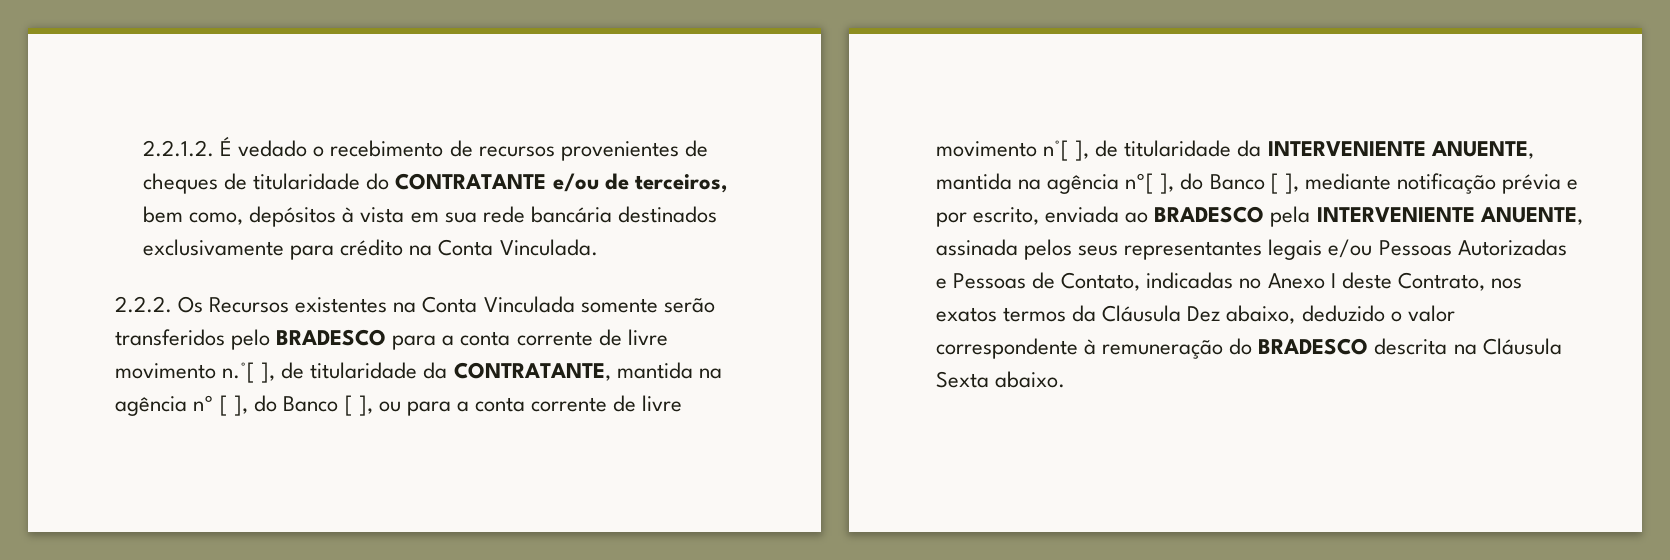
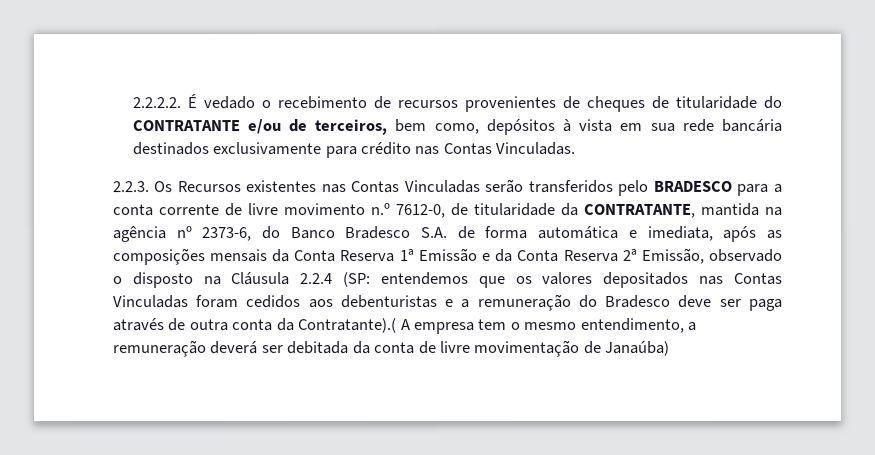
[143,140,215,157] 2.2.1.2. -> [131,97,181,109] 2.2.2.2.
[409,239,598,256] [115,296,658,313] na Conta Vinculada. // 2.2.2. Os Recursos existentes na Conta Vinculada somente -> [414,141,576,156] [111,179,480,194] nas Contas Vinculadas. // 2.2.3. Os Recursos existentes nas Contas Vinculadas
[222,362,276,383] n.°[ ], -> [369,203,445,219] n.º 7612-0,
[220,395,683,416] [936,140,1534,161] [936,173,1578,194] [936,206,1583,227] [936,239,1567,260] [936,272,1522,291] [936,305,1455,324] [936,338,1562,359] [936,371,1066,388] [ ], do Banco [ ], ou para a conta corrente de livre movimento n°[ ], de titularidade da INTERVENIENTE ANUENTE, mantida na agência nº[ ], do Banco [ ], mediante notificação prévia e por escrito, enviada ao BRADESCO pela INTERVENIENTE ANUENTE, assinada pelos seus representantes legais e/ou Pessoas Autorizadas e Pessoas de Contato, indicadas no Anexo I deste Contrato, nos exatos termos da Cláusula Dez abaixo, deduzido o valor correspondente à remuneração do BRADESCO descrita na Cláusula Sexta abaixo. -> [201,225,783,242] [112,247,784,266] [112,271,783,289] [112,293,784,311] [112,317,698,335] [112,339,671,358] 2373-6, do Banco Bradesco S.A. de forma automática e imediata, após as composições mensais da Conta Reserva 1ª Emissão e da Conta Reserva 2ª Emissão, observado o disposto na Cláusula 2.2.4 (SP: entendemos que os valores depositados nas Contas Vinculadas foram cedidos aos debenturistas e a remuneração do Bradesco deve ser paga através de outra conta da Contratante).( A empresa tem o mesmo entendimento, a remuneração deverá ser debitada da conta de livre movimentação de Janaúba)

